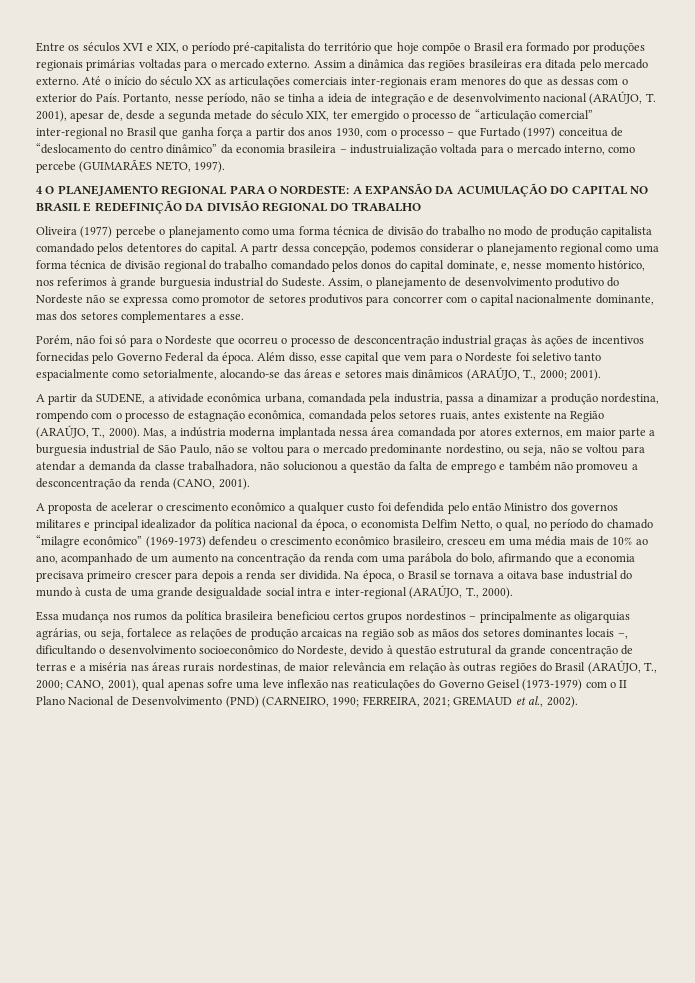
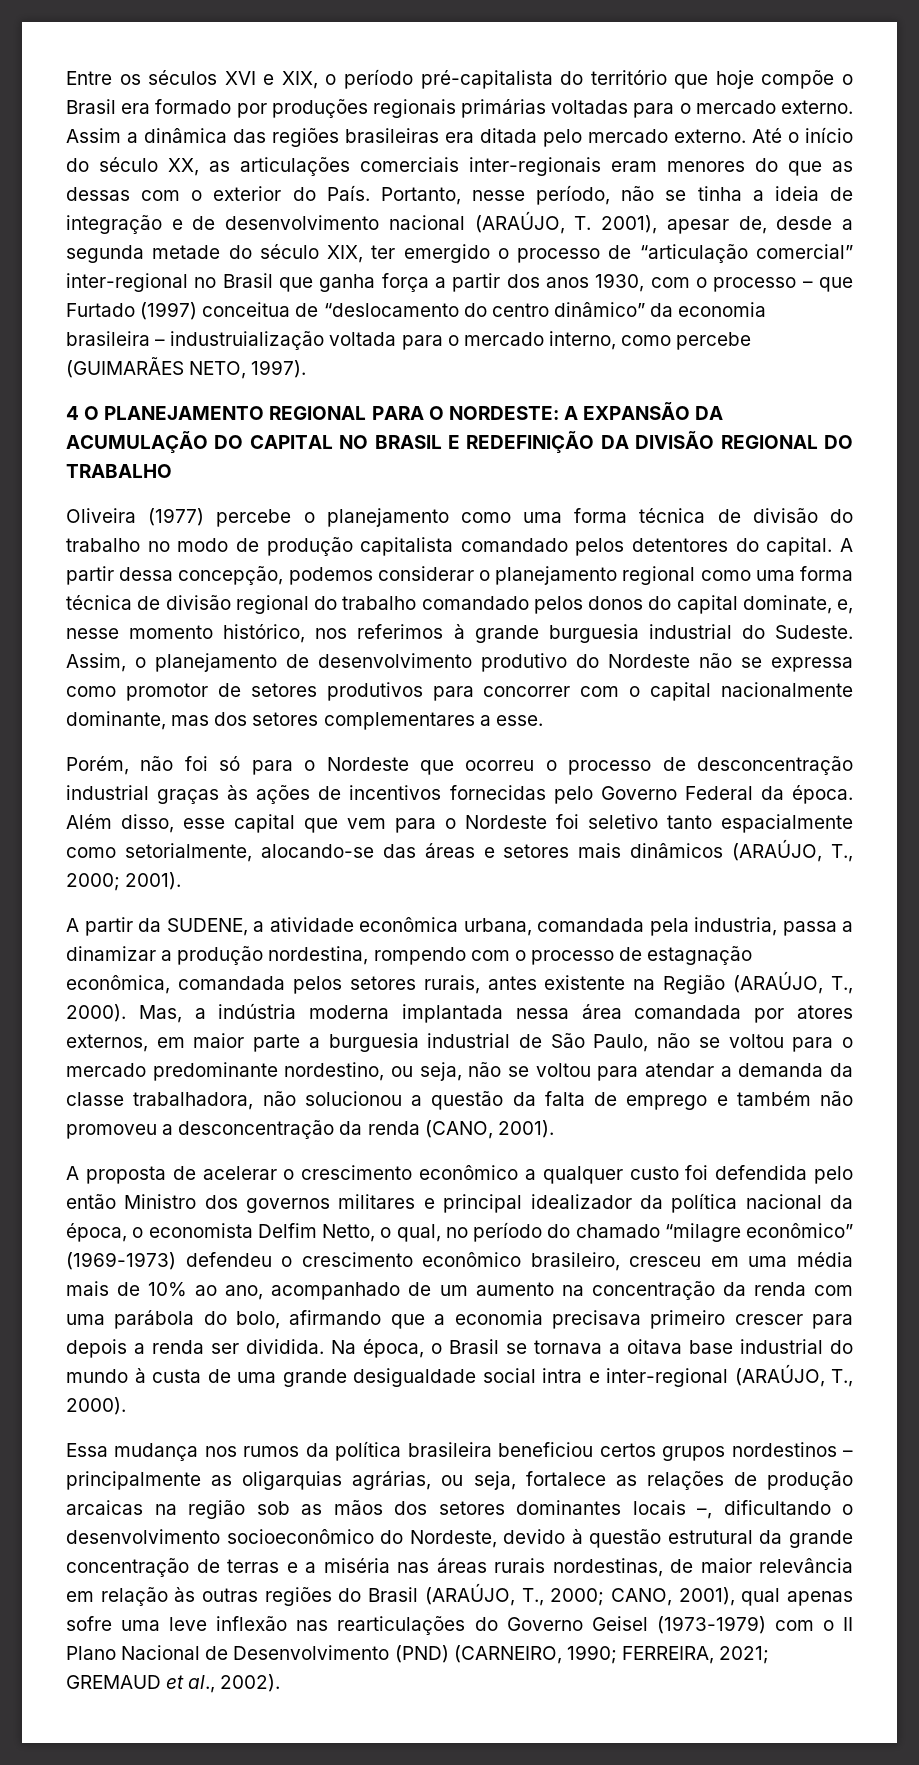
[195,77,213,85] XX -> [168,158,199,176] XX,
[252,244,279,255] partr -> [66,566,114,585] partir
[439,411,469,421] ruais, -> [423,975,480,994] rurais,
[352,679,420,691] reaticulações -> [337,1616,466,1635] rearticulações

